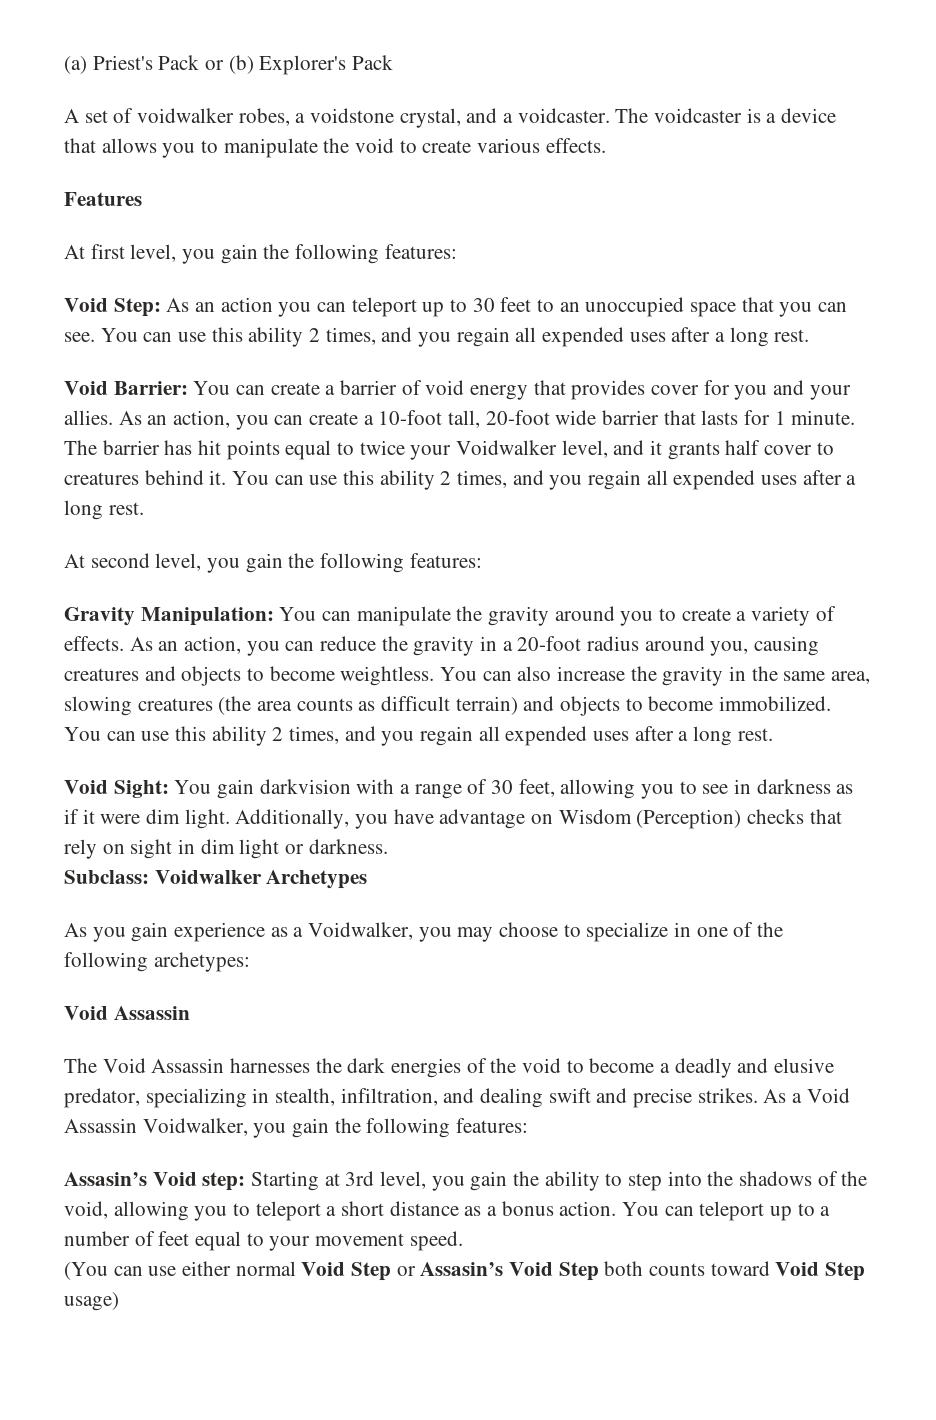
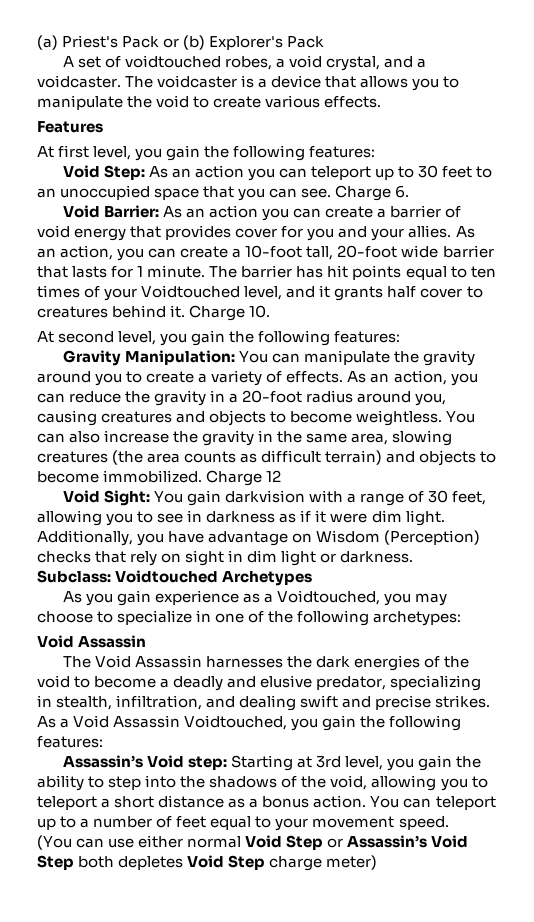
[137,108,235,123] voidwalker -> [124,55,221,68] voidtouched
[310,108,395,123] voidstone -> [288,55,322,68] void
[100,327,810,347] [64,381,231,395] You can use this ability 2 times, and you regain all expended uses after a long rest. // Void Barrier: You -> [335,185,410,201] [62,205,289,221] Charge 6. // Void Barrier: As an action you
[359,440,558,460] twice your Voidwalker -> [470,266,496,278] [37,285,241,301] ten times of your Voidtouched
[232,470,857,490] [64,500,144,520] You can use this ability 2 times, and you regain all expended uses after a long rest. -> [189,305,271,321] Charge 10.
[64,726,773,746] You can use this ability 2 times, and you regain all expended uses after a long rest. -> [206,470,282,486] Charge 12
[154,870,262,884] Voidwalker -> [115,570,219,583] Voidtouched
[308,922,414,940] Voidwalker, -> [276,590,380,605] Voidtouched,
[142,1118,529,1138] [64,1172,147,1186] Voidwalker, you gain the following features: // Assasin’s -> [184,715,462,731] [37,736,103,748] [62,755,143,768] Voidtouched, you gain the following features: // Assassin’s
[420,1262,504,1276] Assasin’s -> [347,835,428,848] Assassin’s
[649,1261,866,1281] [64,1292,119,1311] counts toward Void Step usage) -> [118,855,378,871] depletes Void Step charge meter)

